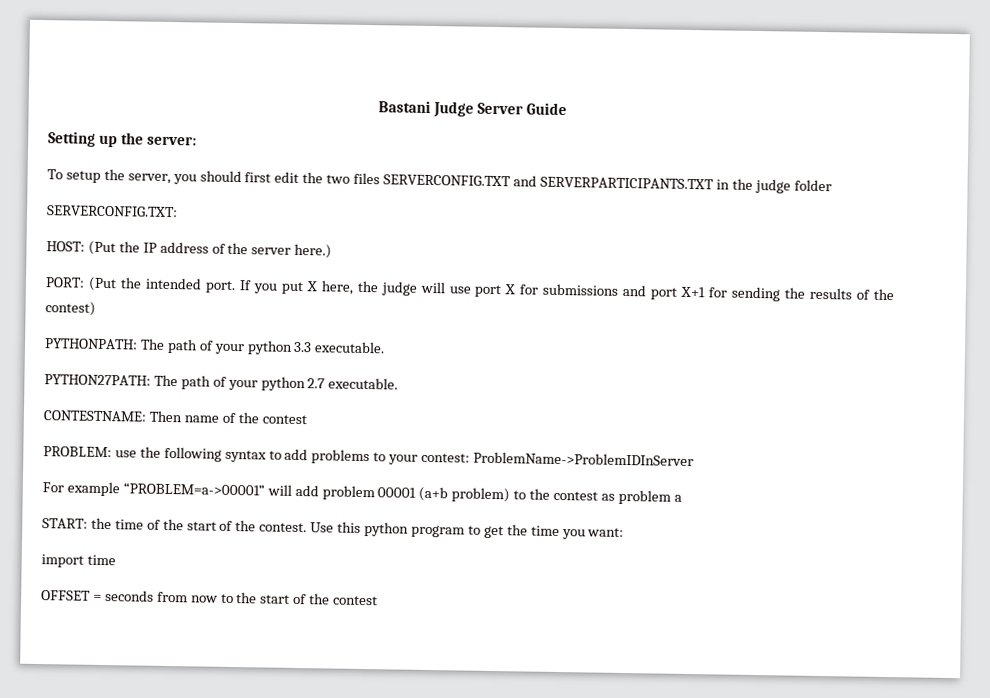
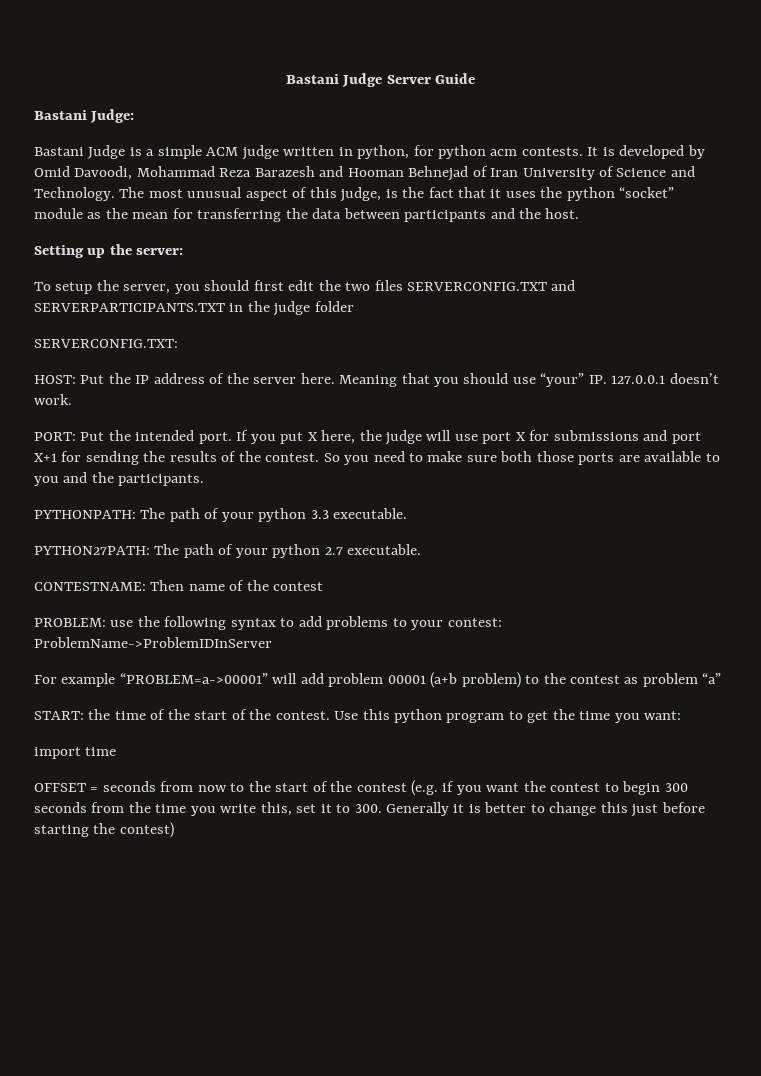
(567, 109) none -> [34,109,135,123] [34,145,705,160] [34,166,695,181] [34,187,675,202] [34,208,580,222] // Bastani Judge: // Bastani Judge is a simple ACM judge written in python, for python acm contests. It is developed by Omid Davoodi, Mohammad Reza Barazesh and Hooman Behnejad of Iran University of Science and Technology. The most unusual aspect of this judge, is the fact that it uses the python “socket” module as the mean for transferring the data between participants and the host.
[87,240,116,256] (Put -> [80,375,105,384] Put
[294,243,333,259] here.) -> [300,373,719,387] [34,394,72,405] here. Meaning that you should use “your” IP. 127.0.0.1 doesn’t work.
[87,276,117,292] (Put -> [80,432,105,441] Put
[45,301,96,316] contest) -> [265,451,720,465] [34,472,205,486] contest. So you need to make sure both those ports are available to you and the participants.
[673,494,682,502] a -> [702,673,722,684] “a”
(379, 600) none -> [411,780,688,796] [34,802,705,817] [34,822,174,838] (e.g. if you want the contest to begin 300 seconds from the time you write this, set it to 300. Generally it is better to change this just before starting the contest)

